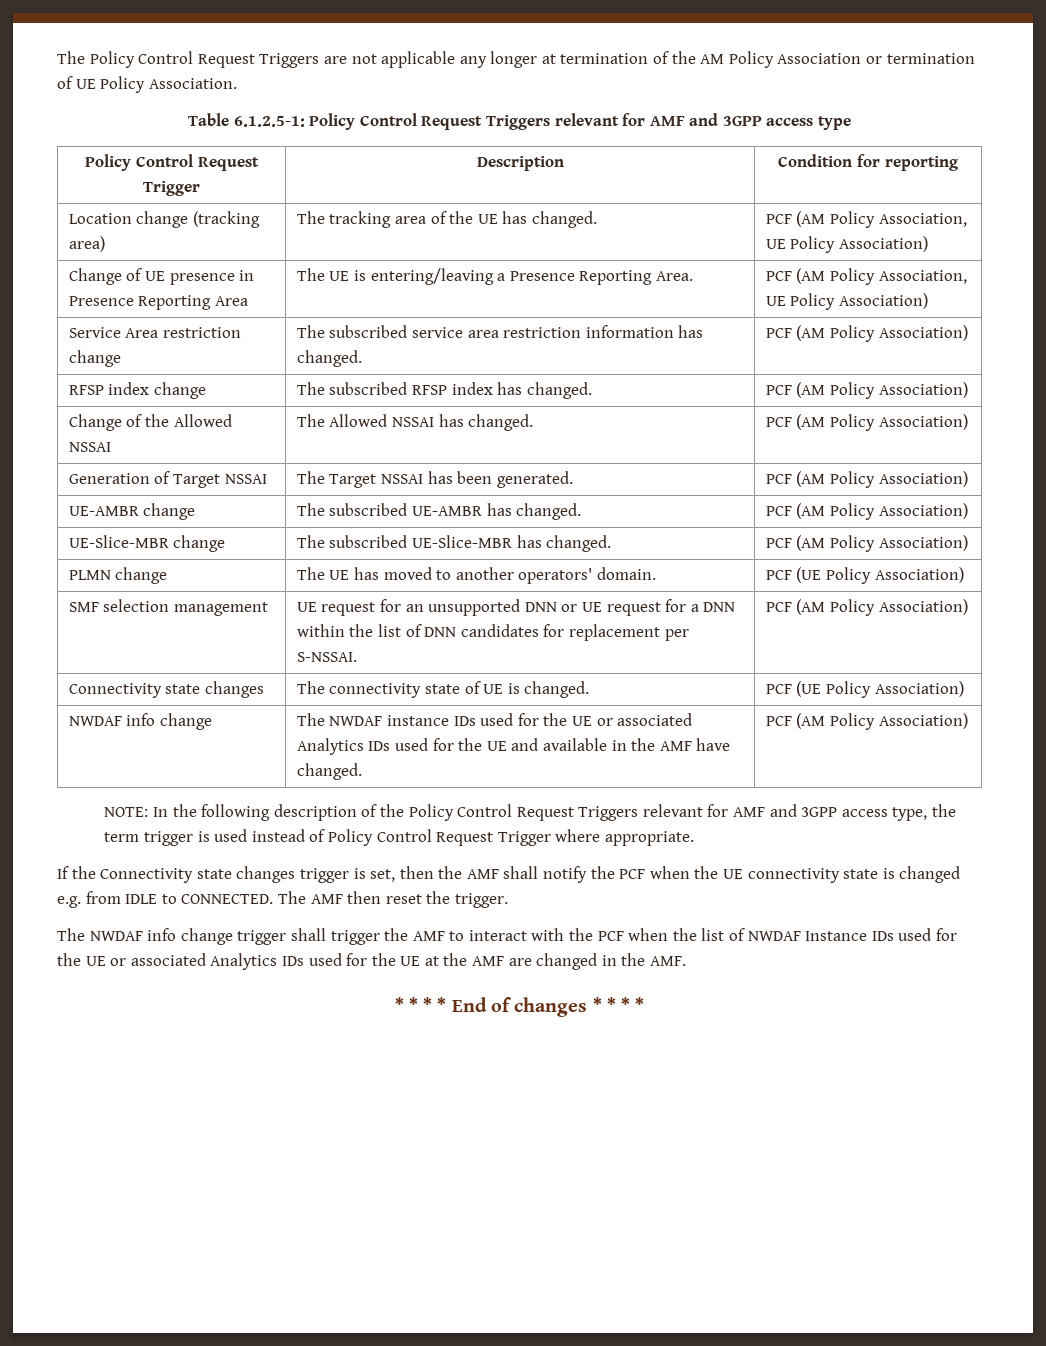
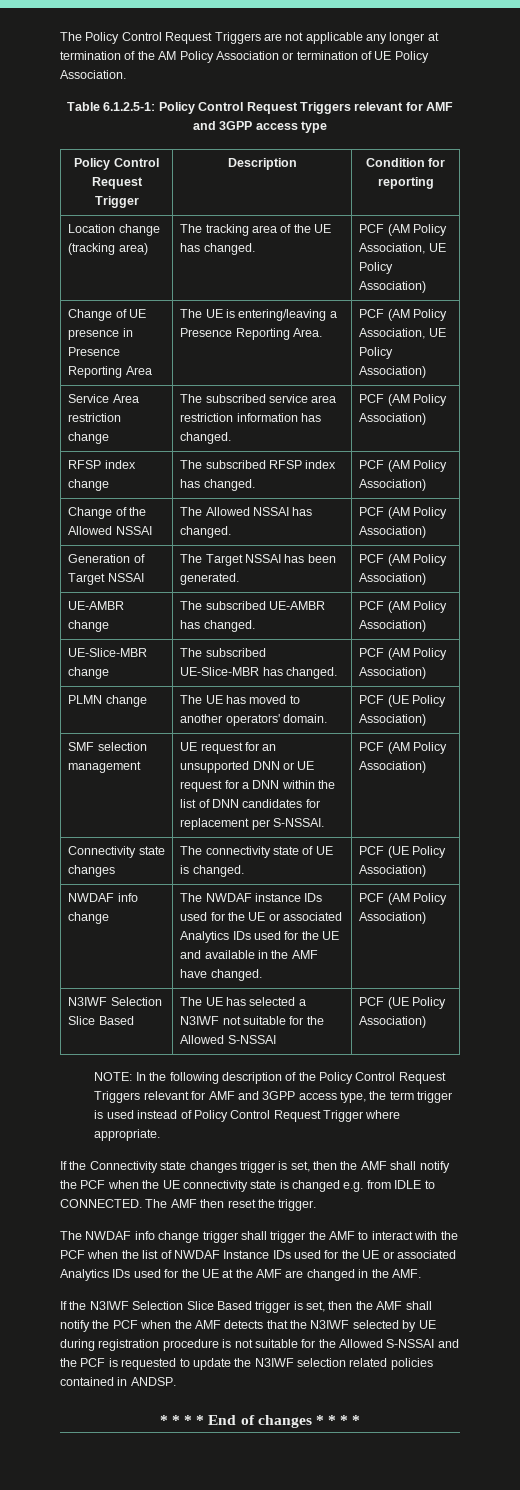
(968, 721) none -> [68,997,162,1006] [68,1016,134,1025] [180,997,306,1006] [180,1016,324,1025] [180,1035,276,1044] [359,997,446,1009] [359,1016,427,1028] // N3IWF Selection Slice Based | The UE has selected a N3IWF not suitable for the Allowed S-NSSAI | PCF (UE Policy Association)
(687, 961) none -> [60,1301,432,1313] [60,1320,436,1332] [60,1339,459,1351] [60,1358,433,1370] [60,1377,176,1386] // If the N3IWF Selection Slice Based trigger is set, then the AMF shall notify the PCF when the AMF detects that the N3IWF selected by UE during registration procedure is not suitable for the Allowed S-NSSAI and the PCF is requested to update the N3IWF selection related policies contained in ANDSP.

